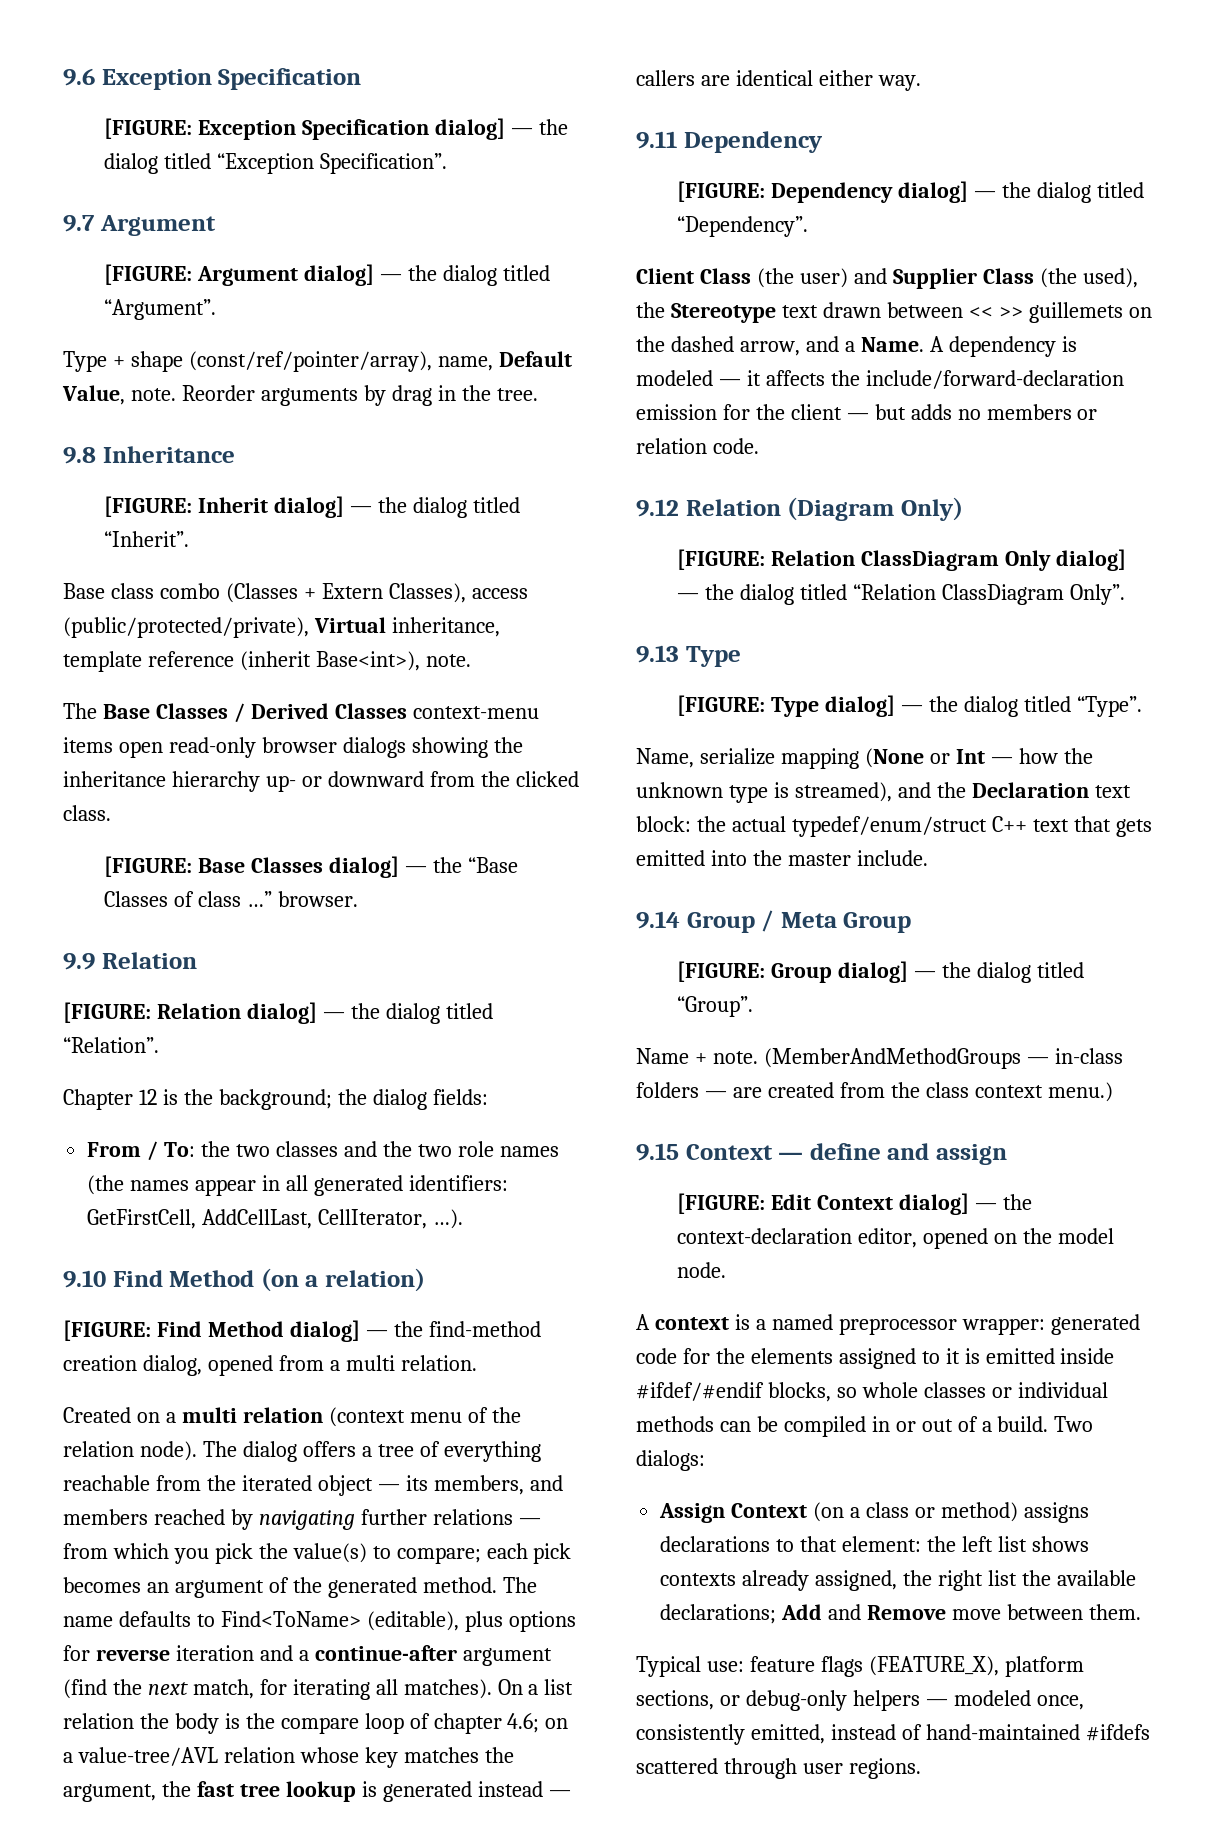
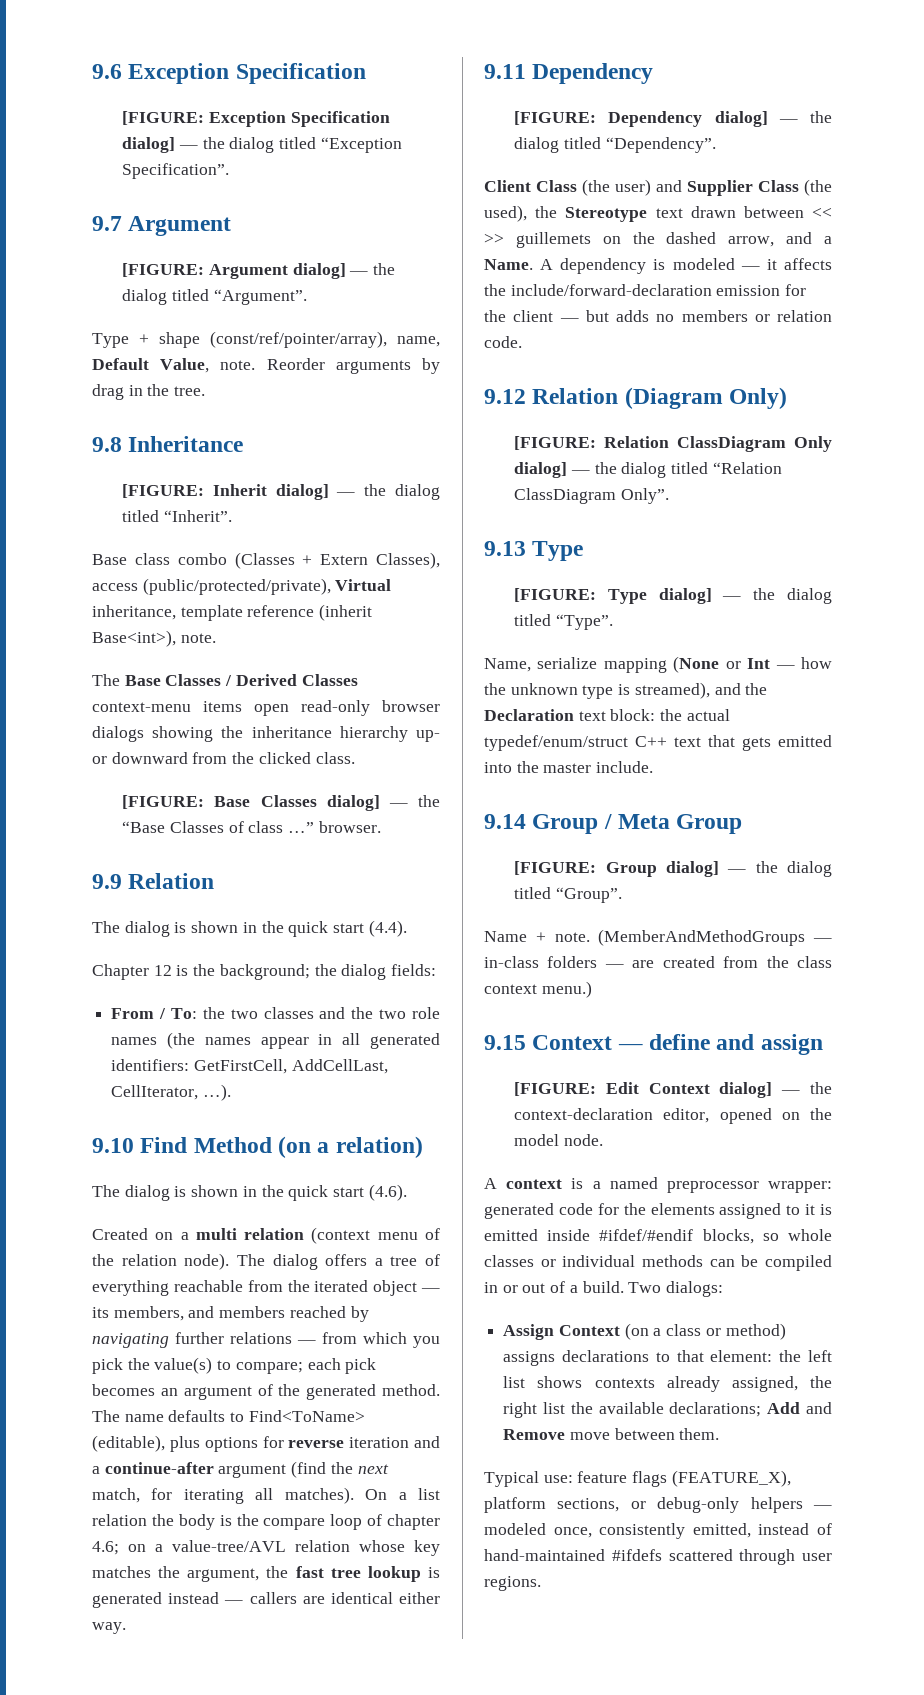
[63,1002,493,1024] [63,1037,159,1053] [FIGURE: Relation dialog] — the dialog titled “Relation”. -> [92,920,407,937] The dialog is shown in the quick start (4.4).
[63,1320,541,1342] [63,1355,477,1376] [FIGURE: Find Method dialog] — the find-method creation dialog, opened from a multi relation. -> [92,1184,407,1201] The dialog is shown in the quick start (4.6).

